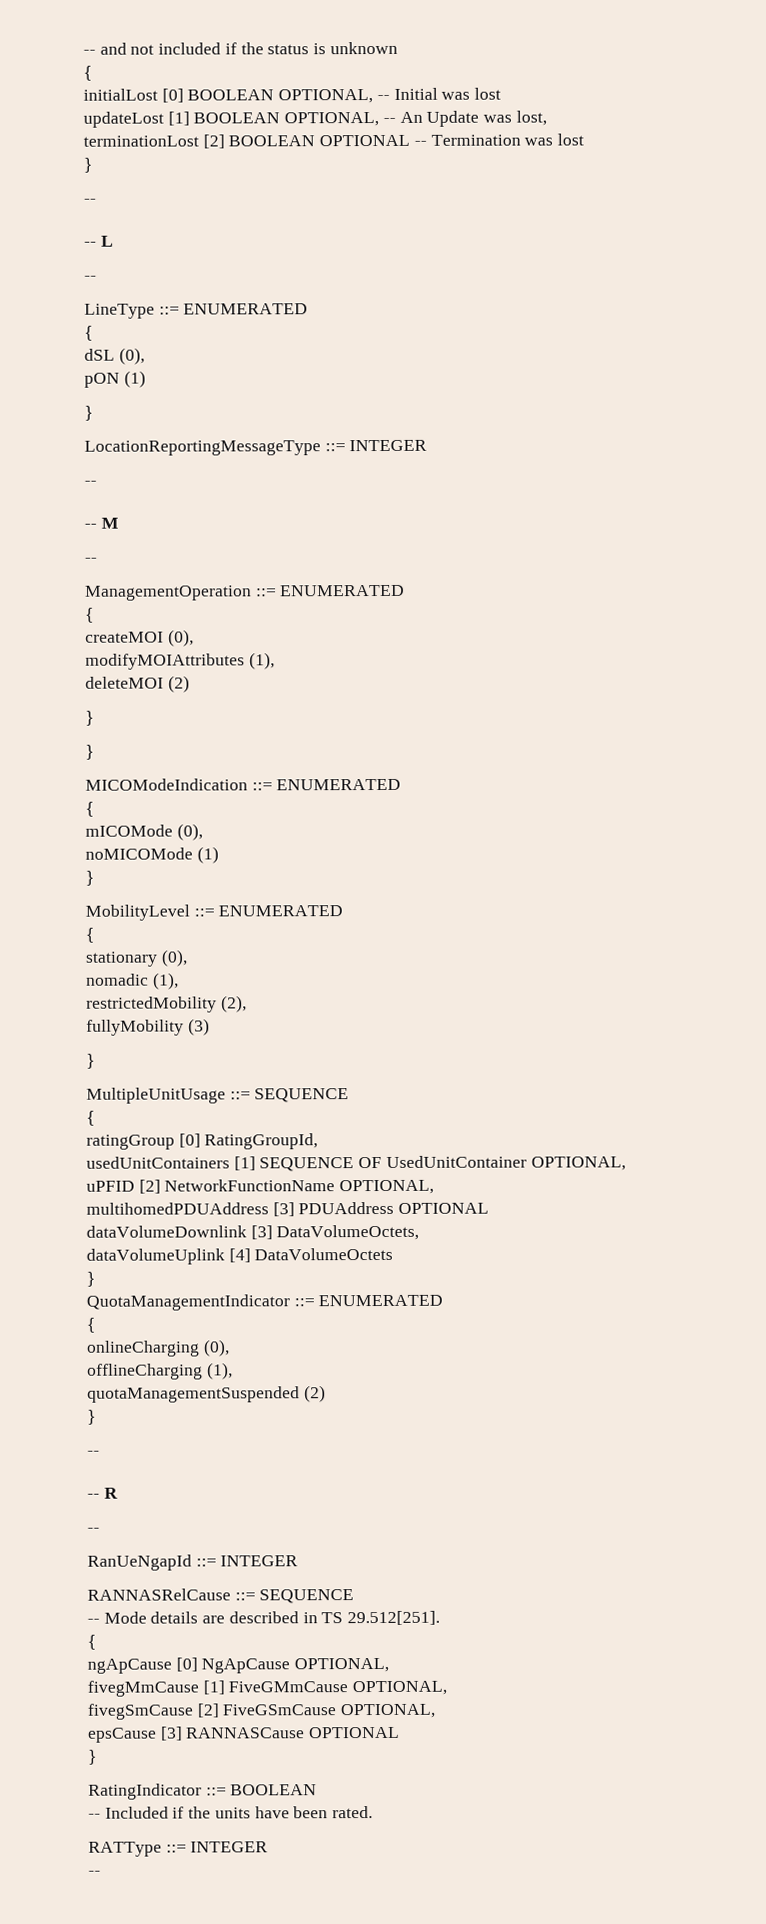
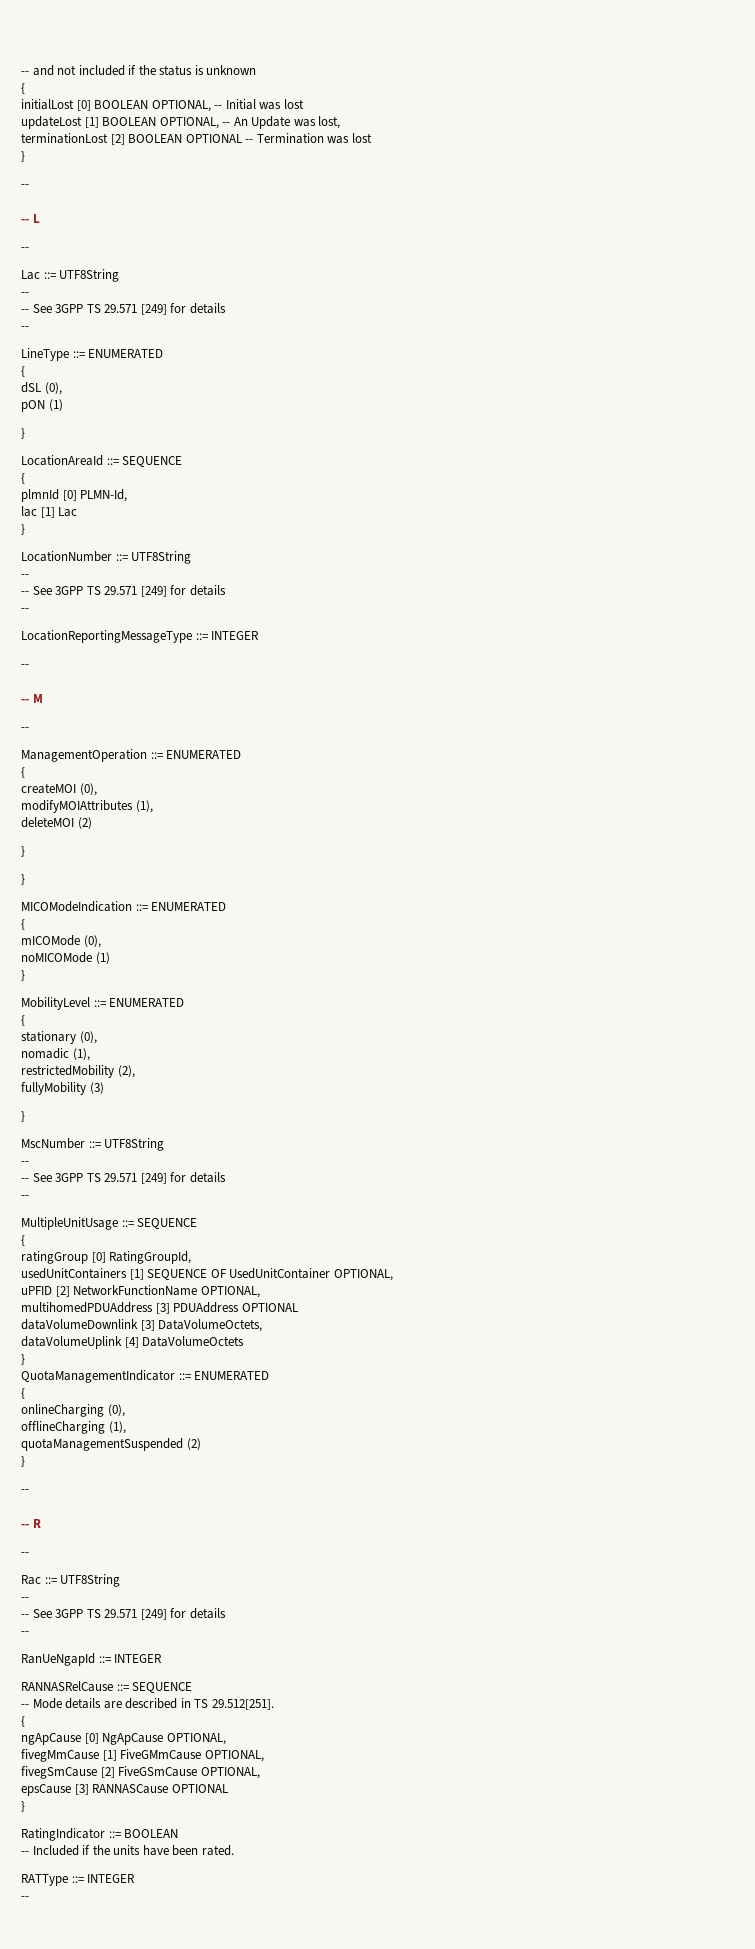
(97, 278) none -> [21,269,120,282] [21,292,29,296] [21,303,226,315] [21,326,29,330] // Lac ::= UTF8String // -- // -- See 3GPP TS 29.571 [249] for details // --
(93, 413) none -> [21,455,183,467] [21,473,25,484] [21,489,128,502] [21,506,78,518] [21,524,25,535] [21,551,192,564] [21,574,29,578] [21,585,226,597] [21,608,29,612] // LocationAreaId ::= SEQUENCE // { // plmnId [0] PLMN-Id, // lac [1] Lac // } // LocationNumber ::= UTF8String // -- // -- See 3GPP TS 29.571 [249] for details // --
(95, 1061) none -> [21,1138,165,1151] [21,1161,29,1165] [21,1172,226,1184] [21,1195,29,1199] // MscNumber ::= UTF8String // -- // -- See 3GPP TS 29.571 [249] for details // --
(100, 1530) none -> [21,1574,121,1587] [21,1597,29,1601] [21,1608,226,1620] [21,1631,29,1635] // Rac ::= UTF8String // -- // -- See 3GPP TS 29.571 [249] for details // --

